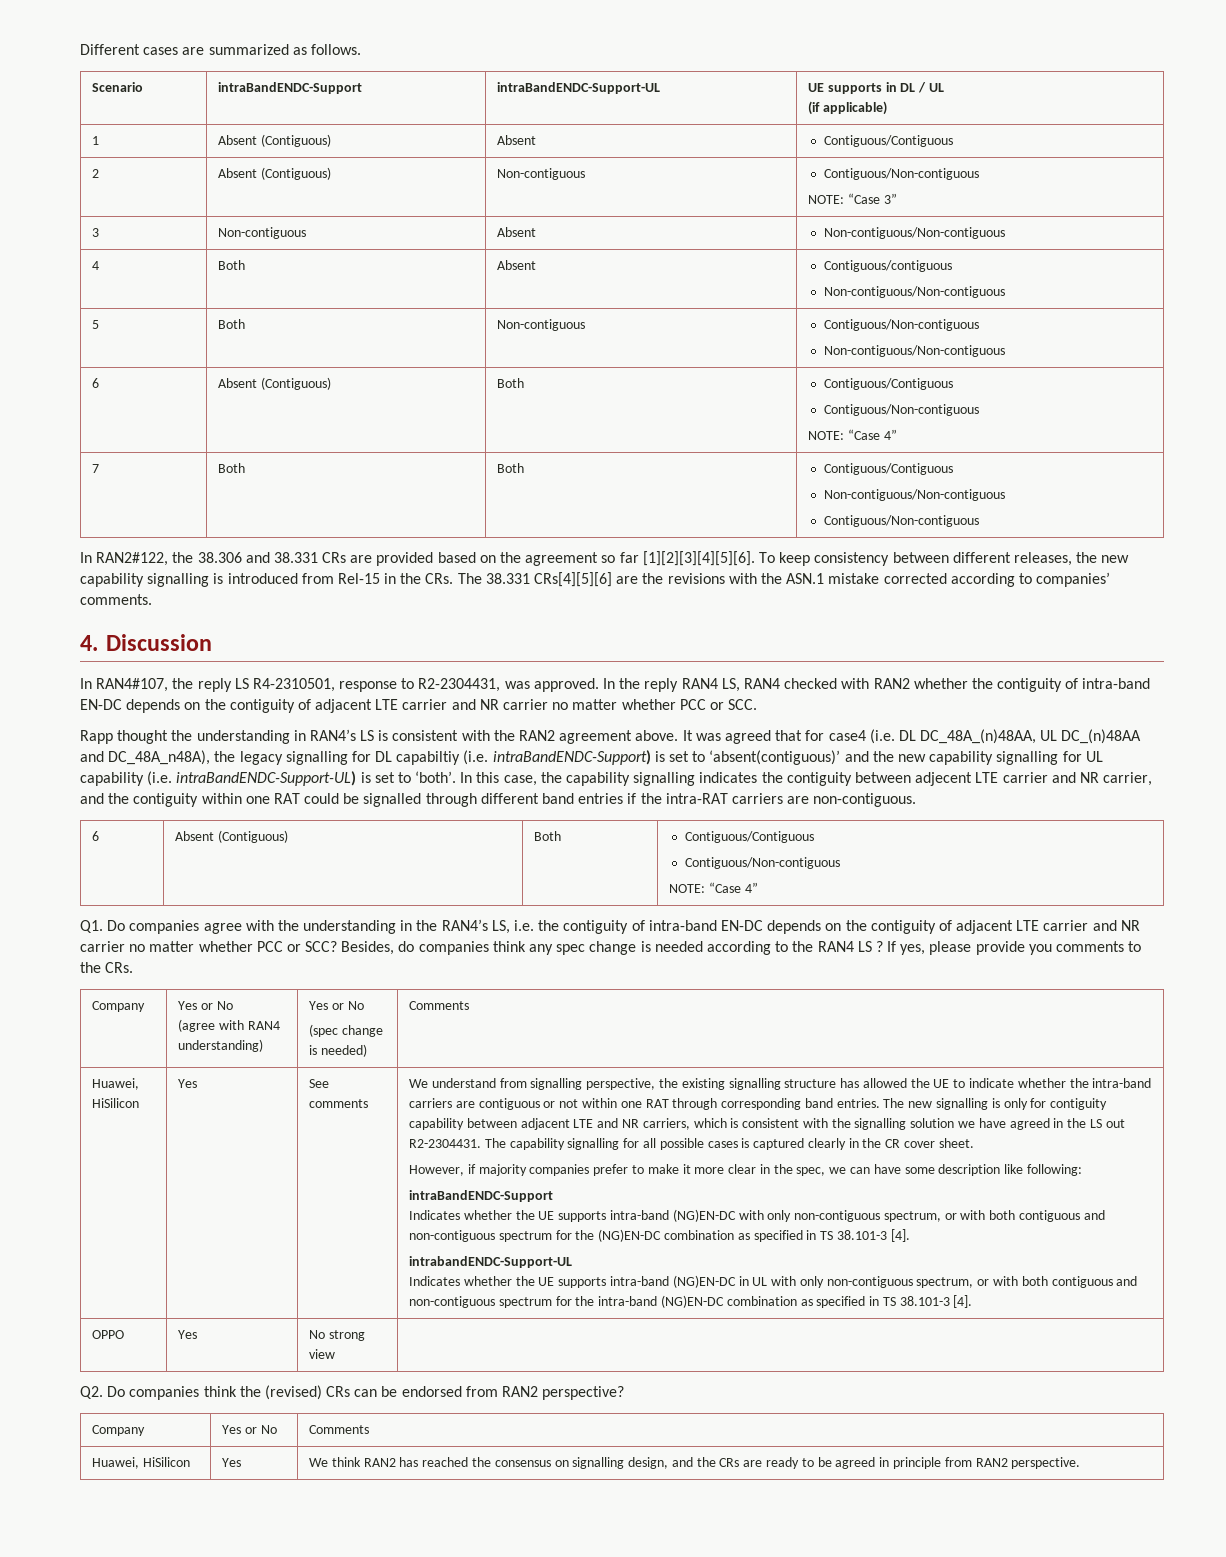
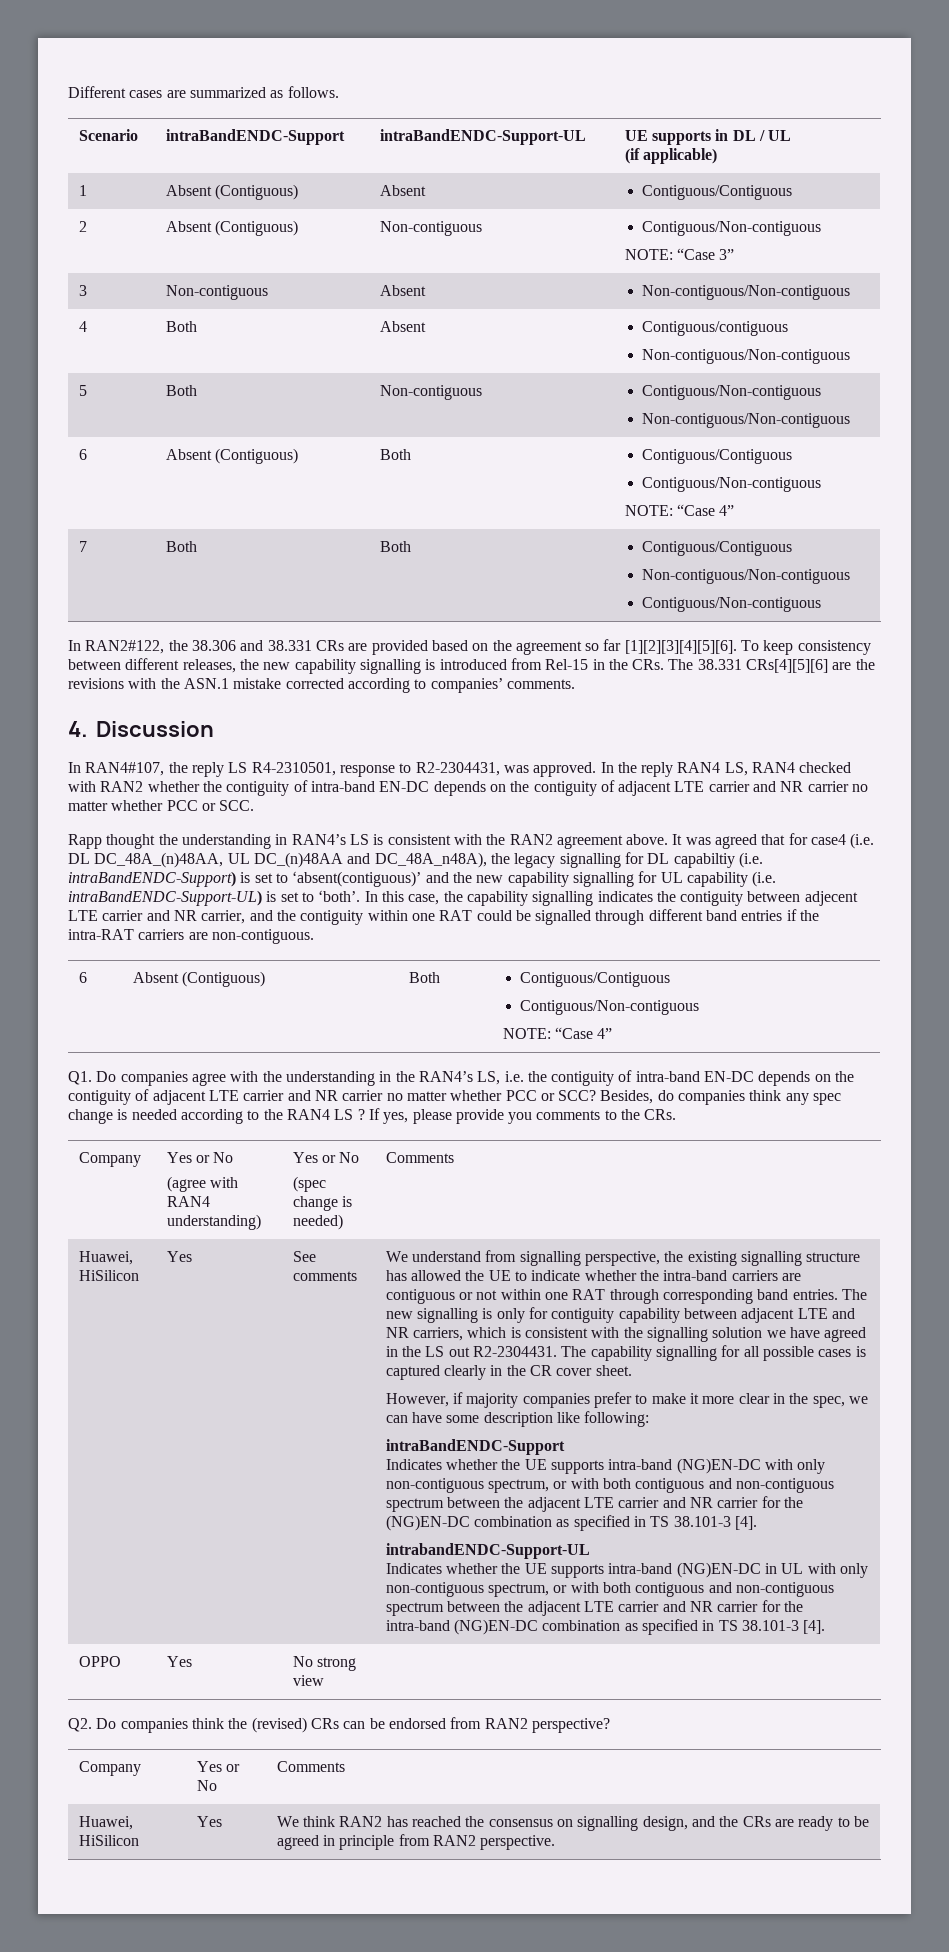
(552, 1236) none -> [447,1497,759,1512] between the adjacent LTE carrier and NR carrier
(552, 1302) none -> [447,1601,759,1616] between the adjacent LTE carrier and NR carrier

